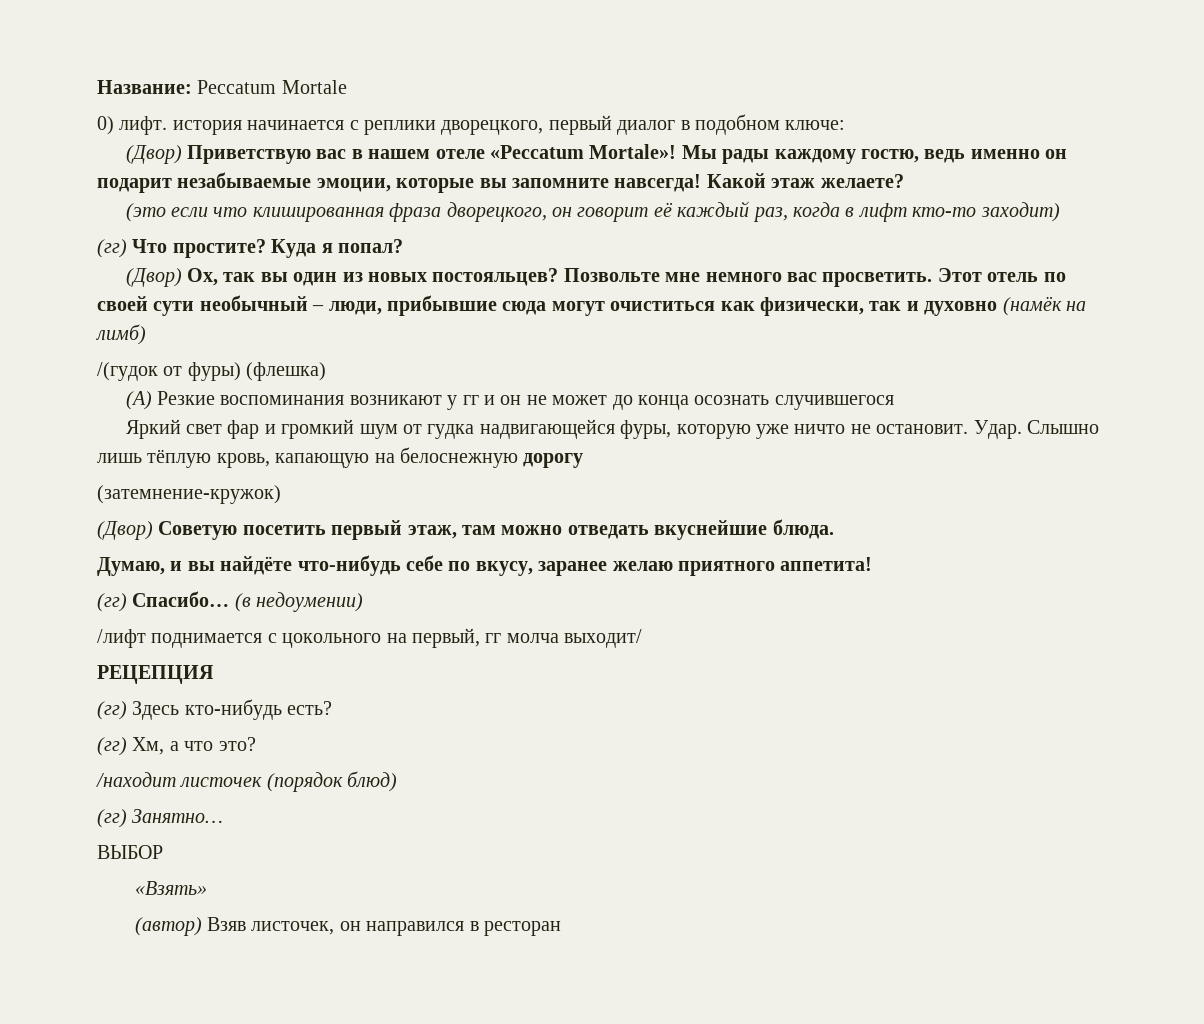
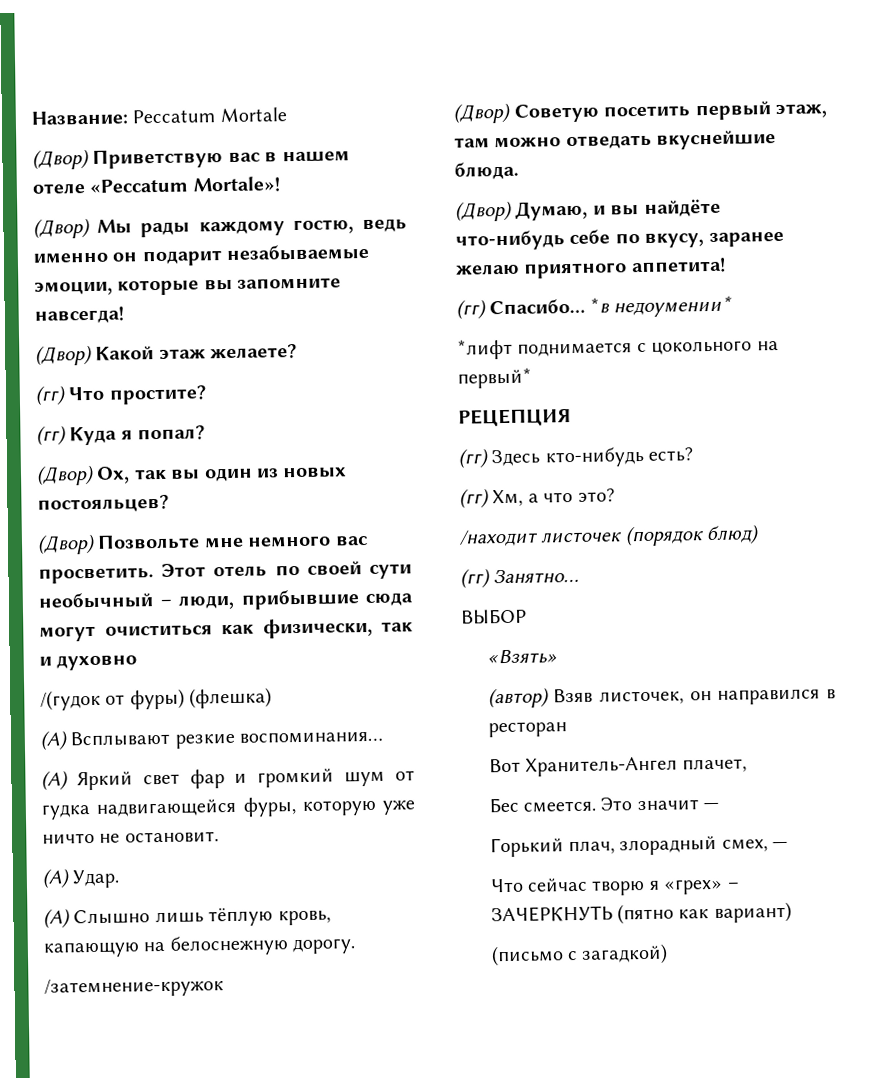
[97,114,846,135] // 0) лифт. история начинается с реплики дворецкого, первый диалог в подобном ключе: -> (287, 115) none
(677, 151) none -> [33,217,91,239] // (Двор)
(702, 183) none -> [35,344,93,366] // (Двор)
[125,201,1060,222] // (это если что клишированная фраза дворецкого, он говорит её каждый раз, когда в лифт кто-то заходит) -> (298, 351) none
(266, 248) none -> [36,425,67,446] // (гг)
(559, 277) none -> [37,533,96,555] // (Двор)
[1002,296,1086,316] [96,324,146,345] (намёк на лимб) -> (138, 662) none
[156,391,894,410] Резкие воспоминания возникают у гг и он не может до конца осознать случившегося // -> [70,730,384,749] [41,770,69,791] Всплывают резкие воспоминания… // (А)
(969, 429) none -> [42,868,71,889] // (А)
(1022, 429) none -> [43,908,71,929] // (А)
[523,453,584,468] [97,485,281,504] дорогу // (затемнение-кружок) -> [292,938,356,955] [44,977,224,998] дорогу. // /затемнение-кружок
(834, 529) none -> [455,200,513,222] (Двор)
[234,592,364,612] [97,629,146,648] (в недоумении) // /лифт -> [589,295,733,318] [457,338,513,360] *в недоумении* // *лифт
[412,628,643,648] первый, гг молча выходит/ -> [457,367,532,389] первый*
(561, 928) none -> [488,756,748,777] [488,797,720,813] [489,835,789,858] [489,877,740,896] [490,901,792,925] [490,943,669,967] // Вот Хранитель-Ангел плачет, // Бес смеется. Это значит — // Горький плач, злорадный смех, — // Что сейчас творю я «грех» – ЗАЧЕРКНУТЬ (пятно как вариант) // (письмо с загадкой)

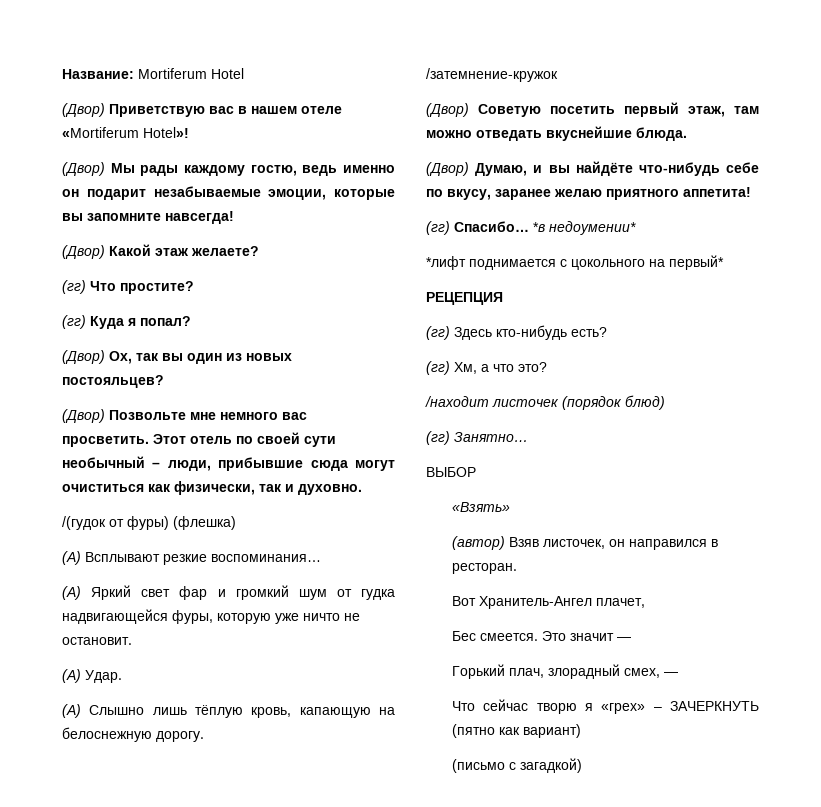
[132,107,287,124] Peccatum Mortale -> [138,68,244,79] Mortiferum Hotel
[89,176,280,193] «Peccatum Mortale»! -> [62,127,189,138] «Mortiferum Hotel»!
[56,654,138,671] духовно -> [298,484,362,495] духовно.
[487,721,567,738] ресторан -> [452,563,518,574] ресторан.

